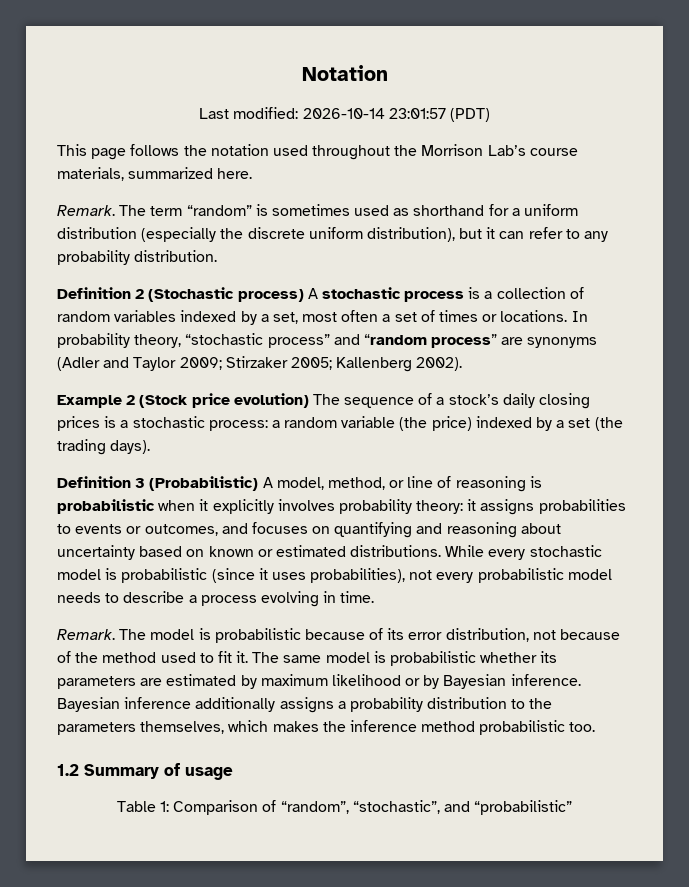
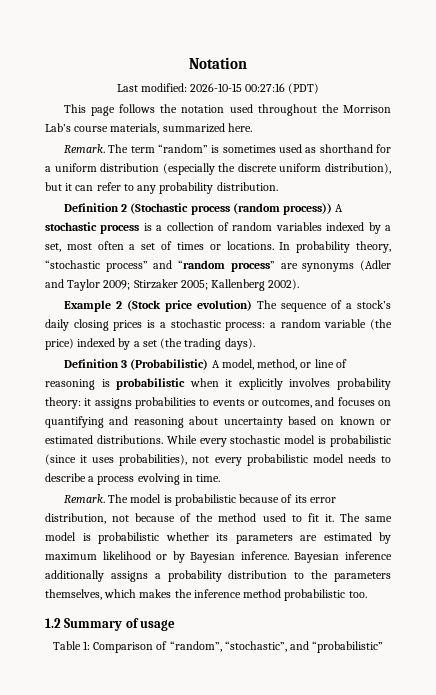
[302,108,446,119] 2026-10-14 23:01:57 -> [190,83,286,92] 2026-10-15 00:27:16
[237,289,304,302] process) -> [190,203,333,215] process (random process))

